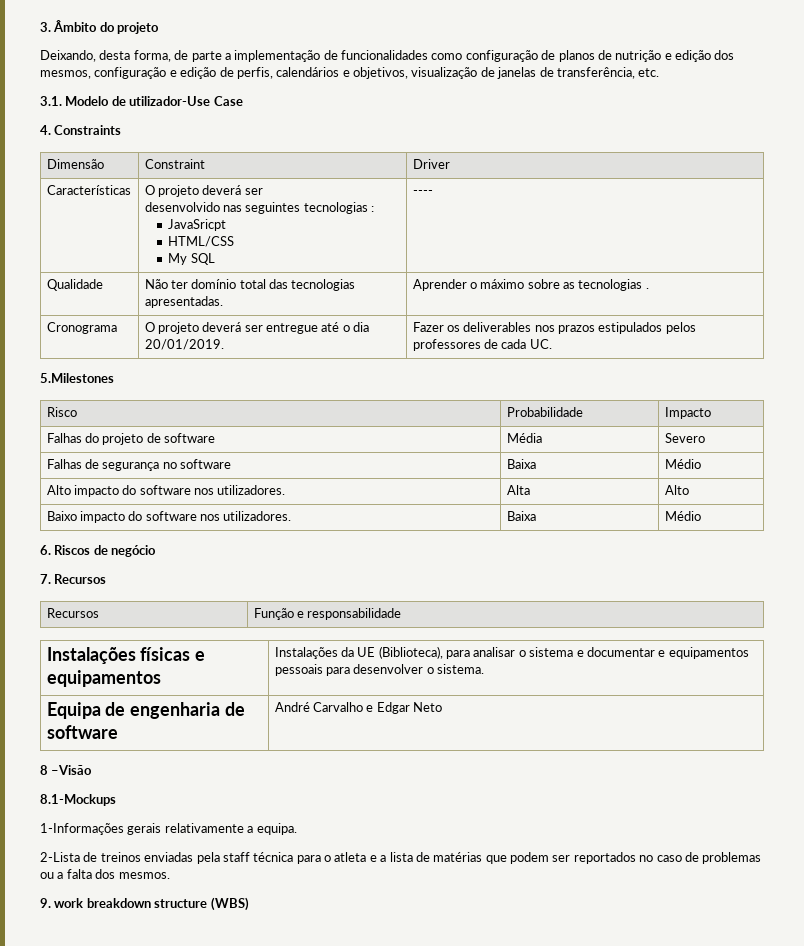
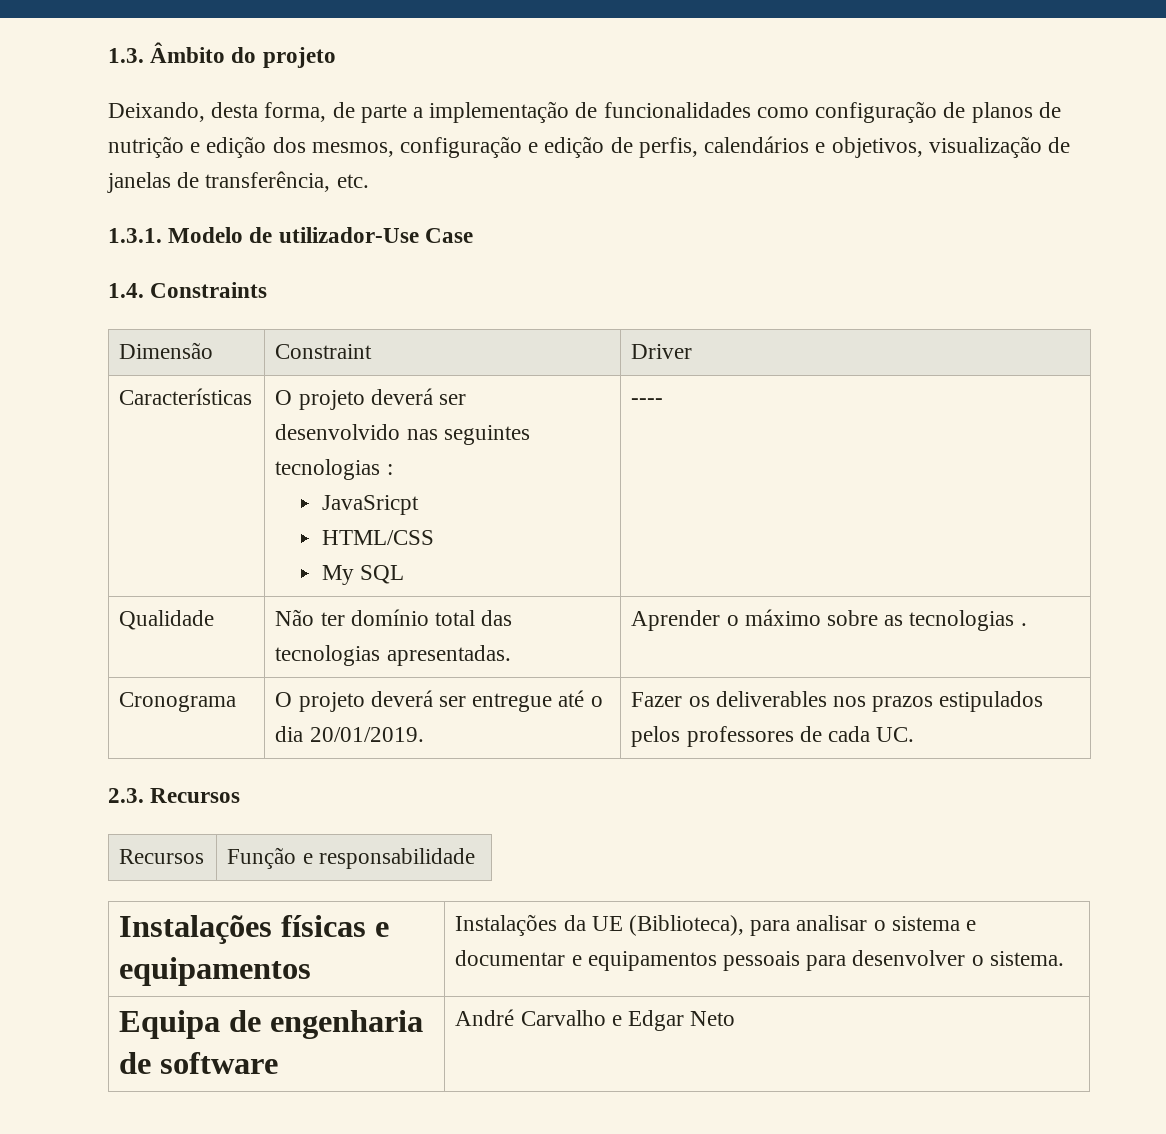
[40,22,51,32] 3. -> [108,48,144,63] 1.3.
[40,96,62,106] 3.1. -> [108,228,162,243] 1.3.1.
[40,125,51,135] 4. -> [108,283,144,298] 1.4.
[40,373,114,383] [46,407,77,417] [506,407,583,417] [664,407,711,419] [46,433,216,445] [506,433,542,443] [664,433,705,443] [46,459,232,471] [506,459,536,469] [664,459,701,469] [46,485,286,497] [506,485,530,495] [664,485,689,495] [46,511,292,523] [506,511,536,521] [664,511,701,521] [40,545,157,557] [40,574,51,584] 5.Milestones // Risco | Probabilidade | Impacto // Falhas do projeto de software | Média | Severo // Falhas de segurança no software | Baixa | Médio // Alto impacto do software nos utilizadores. | Alta | Alto // Baixo impacto do software nos utilizadores. | Baixa | Médio // 6. Riscos de negócio // 7. -> [108,788,144,803] 2.3.
[40,765,93,775] [40,794,116,806] [40,823,297,835] [40,852,762,864] [40,869,170,879] [40,897,249,911] // 8 –Visão // 8.1-Mockups // 1-Informações gerais relativamente a equipa. // 2-Lista de treinos enviadas pela staff técnica para o atleta e a lista de matérias que podem ser reportados no caso de problemas ou a falta dos mesmos. // 9. work breakdown structure (WBS) -> (736, 1018) none

